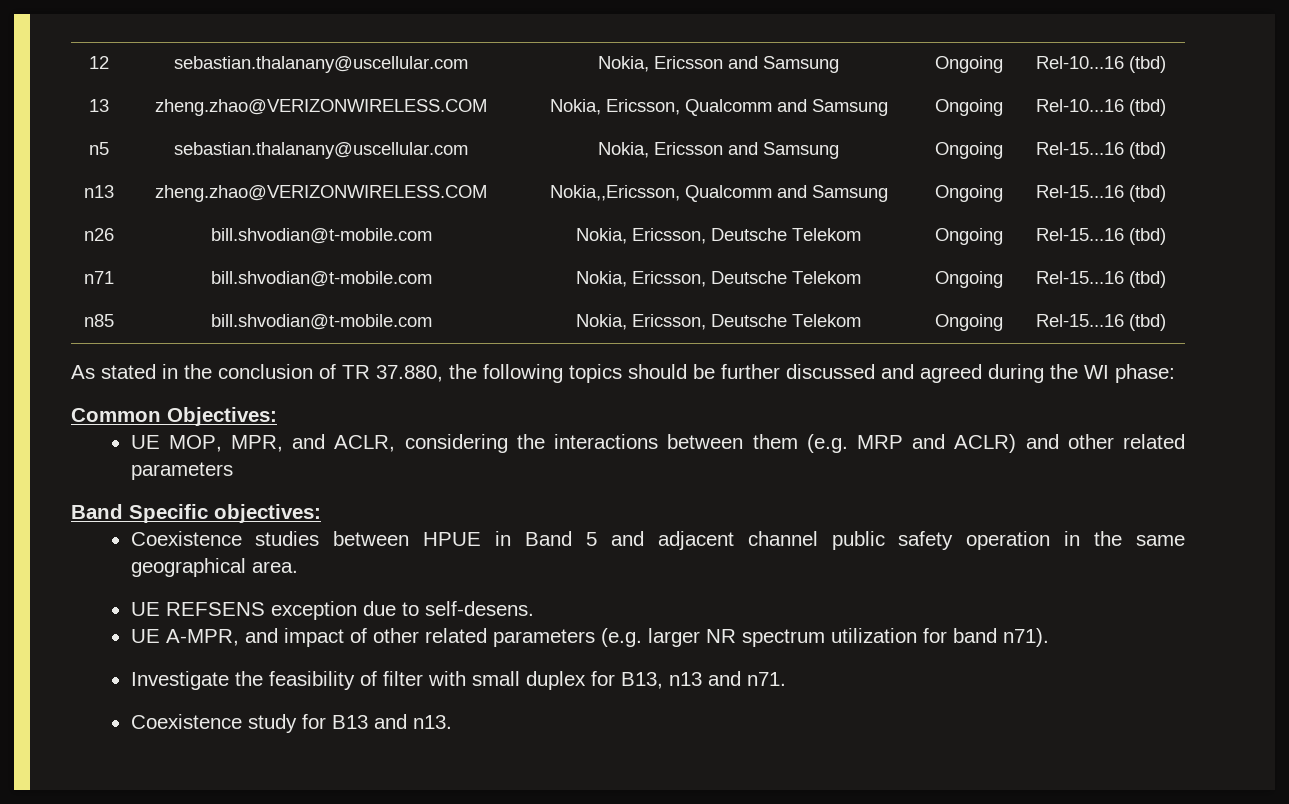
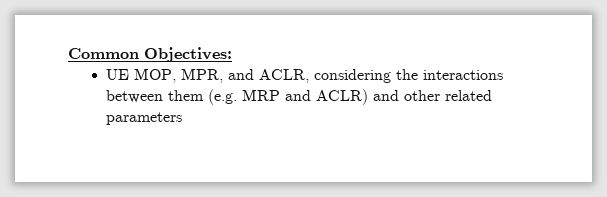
[88,56,109,69] [174,56,468,73] [598,56,839,73] [934,56,1003,73] [1035,56,1166,73] [88,99,109,112] [155,99,487,116] [549,99,888,116] [934,99,1003,116] [1035,99,1166,116] [88,142,109,155] [174,142,468,159] [598,142,839,159] [934,142,1003,159] [1035,142,1166,159] [83,185,114,198] [155,185,487,202] [549,185,888,202] [934,185,1003,202] [1035,185,1166,202] [83,228,114,241] [210,228,432,244] [576,228,861,244] [934,228,1003,245] [1035,228,1166,245] [83,271,114,284] [210,271,432,287] [576,271,861,287] [934,271,1003,288] [1035,271,1166,288] [83,314,114,327] [210,314,432,330] [576,314,861,330] [934,314,1003,331] [1035,314,1166,331] [71,364,1175,383] 12 | sebastian.thalanany@uscellular.com | Nokia, Ericsson and Samsung | Ongoing | Rel-10...16 (tbd) // 13 | zheng.zhao@VERIZONWIRELESS.COM | Nokia, Ericsson, Qualcomm and Samsung | Ongoing | Rel-10...16 (tbd) // n5 | sebastian.thalanany@uscellular.com | Nokia, Ericsson and Samsung | Ongoing | Rel-15...16 (tbd) // n13 | zheng.zhao@VERIZONWIRELESS.COM | Nokia,,Ericsson, Qualcomm and Samsung | Ongoing | Rel-15...16 (tbd) // n26 | bill.shvodian@t-mobile.com | Nokia, Ericsson, Deutsche Telekom | Ongoing | Rel-15...16 (tbd) // n71 | bill.shvodian@t-mobile.com | Nokia, Ericsson, Deutsche Telekom | Ongoing | Rel-15...16 (tbd) // n85 | bill.shvodian@t-mobile.com | Nokia, Ericsson, Deutsche Telekom | Ongoing | Rel-15...16 (tbd) // As stated in the conclusion of TR 37.880, the following topics should be further discussed and agreed during the WI phase: // -> (68, 53) none
[71,504,321,523] [130,531,1185,550] [130,558,298,577] [130,601,534,620] [130,628,1049,647] [130,671,786,690] [130,714,452,733] // Band Specific objectives: // Coexistence studies between HPUE in Band 5 and adjacent channel public safety operation in the same geographical area. // UE REFSENS exception due to self-desens. // UE A-MPR, and impact of other related parameters (e.g. larger NR spectrum utilization for band n71). // Investigate the feasibility of filter with small duplex for B13, n13 and n71. // Coexistence study for B13 and n13. -> (183, 118) none

